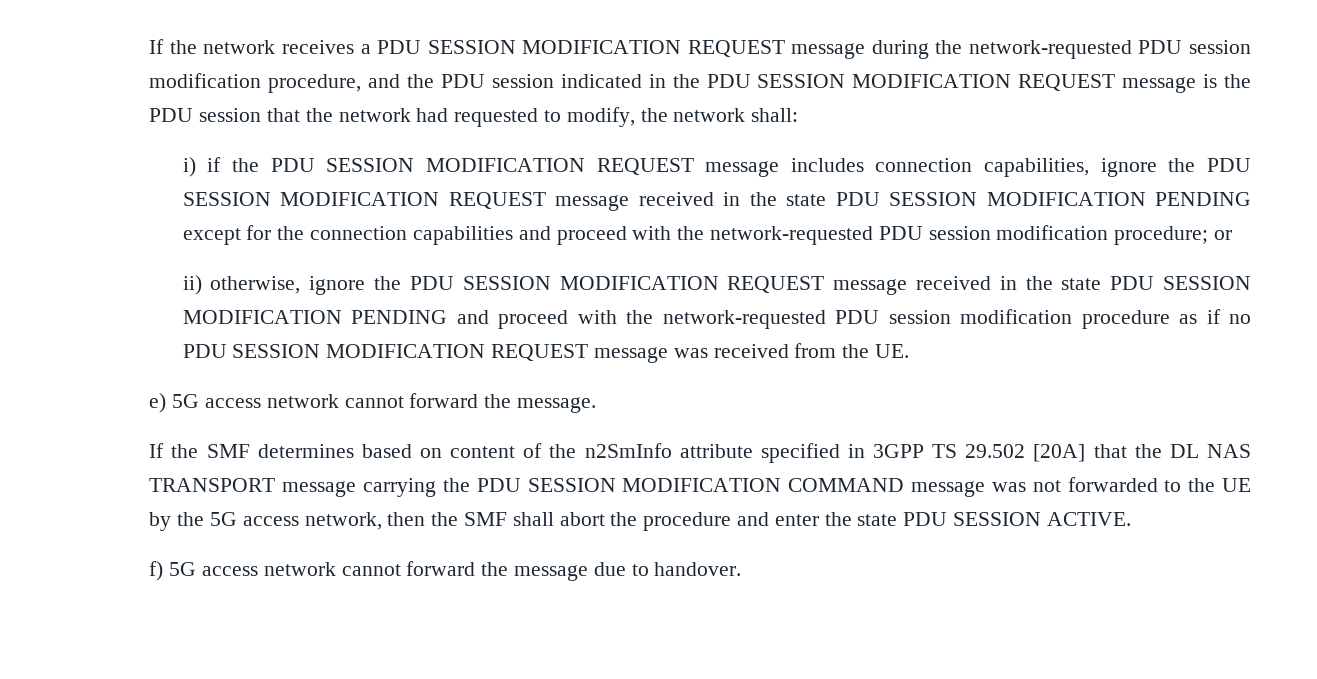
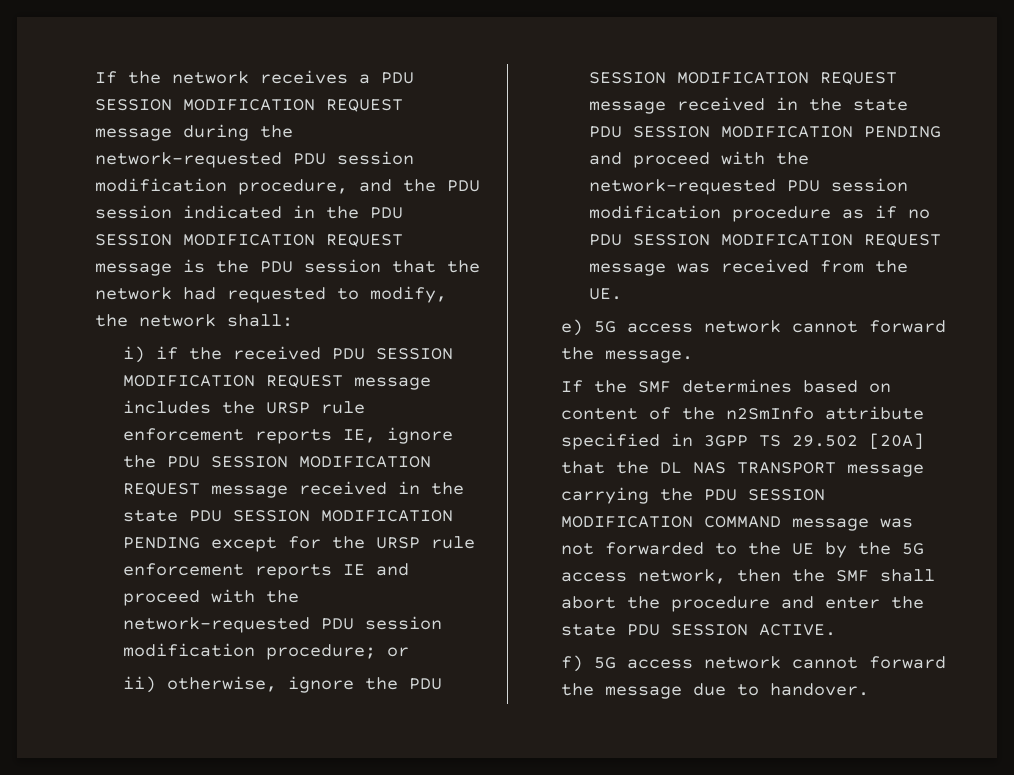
(259, 165) none -> [233,346,322,360] received
[875,158,1090,177] connection capabilities, -> [222,401,366,414] [123,428,377,444] the URSP rule enforcement reports IE,
[310,226,513,245] connection capabilities -> [376,536,476,549] [123,563,366,579] URSP rule enforcement reports IE

